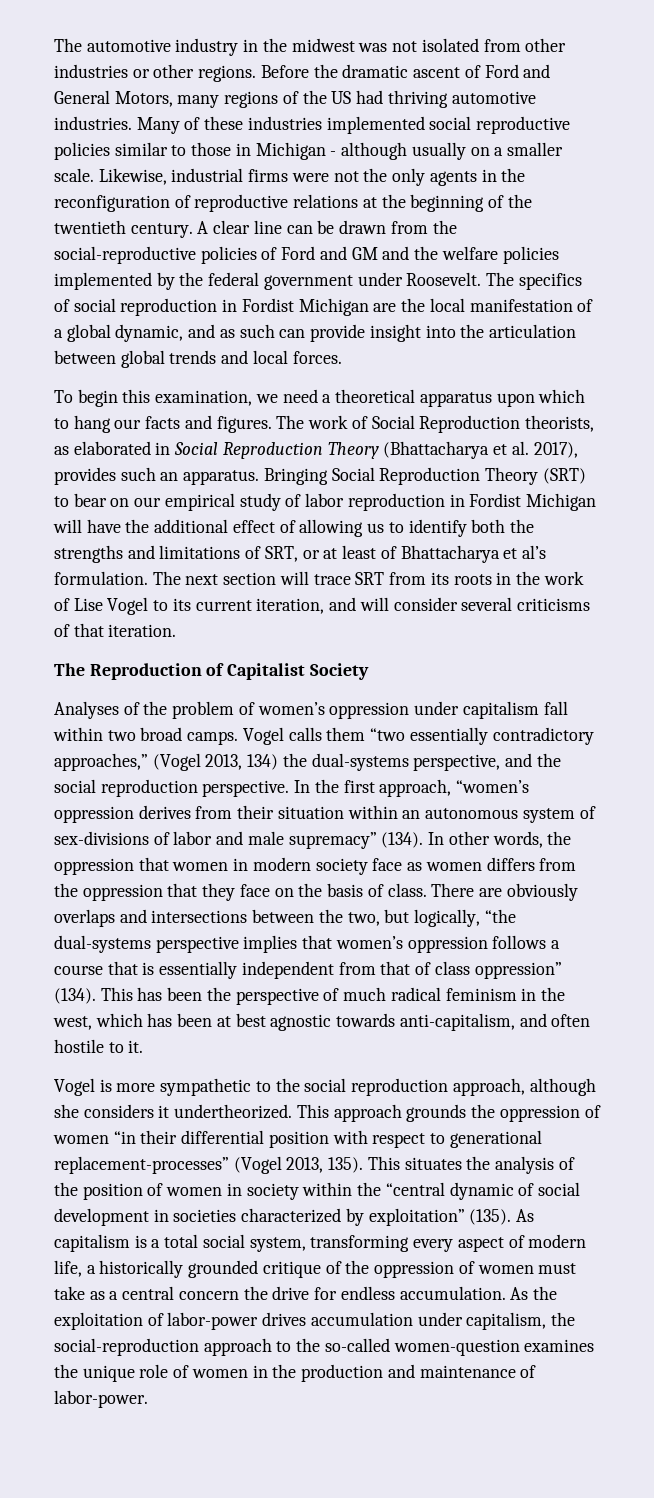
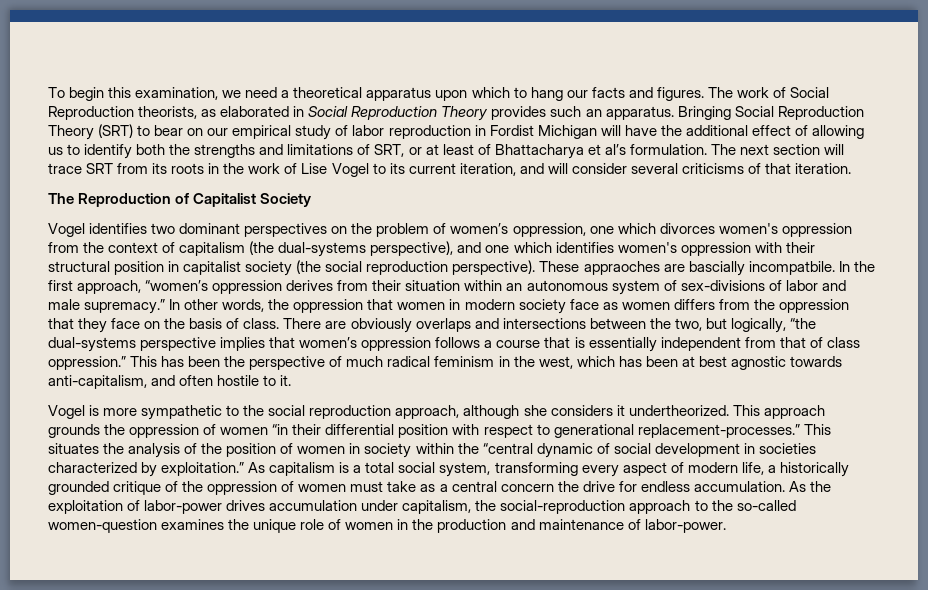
[54,38,567,56] [54,64,551,82] [54,90,536,108] [54,116,571,134] [54,142,563,160] [54,168,526,186] [54,194,532,212] [54,220,457,238] [54,246,559,264] [54,272,582,290] [54,298,594,316] [54,324,576,342] [54,350,342,368] The automotive industry in the midwest was not isolated from other industries or other regions. Before the dramatic ascent of Ford and General Motors, many regions of the US had thriving automotive industries. Many of these industries implemented social reproductive policies similar to those in Michigan - although usually on a smaller scale. Likewise, industrial firms were not the only agents in the reconfiguration of reproductive relations at the beginning of the twentieth century. A clear line can be drawn from the social-reproductive policies of Ford and GM and the welfare policies implemented by the federal government under Roosevelt. The specifics of social reproduction in Fordist Michigan are the local manifestation of a global dynamic, and as such can provide insight into the articulation between global trends and local forces. // -> (48, 92) none
[383,441,578,459] (Bhattacharya et al. 2017), -> (489, 113) none
[54,701,568,719] [53,727,594,745] [54,753,561,771] [54,779,290,797] Analyses of the problem of women’s oppression under capitalism fall within two broad camps. Vogel calls them “two essentially contradictory approaches,” (Vogel 2013, 134) the dual-systems perspective, and the social reproduction perspective. -> [48,223,852,237] [48,241,815,257] [48,260,835,276] Vogel identifies two dominant perspectives on the problem of women’s oppression, one which divorces women's oppression from the context of capitalism (the dual-systems perspective), and one which identifies women's oppression with their structural position in capitalist society (the social reproduction perspective). These appraoches are bascially incompatbile.
[288,832,424,849] supremacy” (134). -> [84,299,166,314] supremacy.”
[474,962,562,979] [54,988,96,1004] oppression” (134). -> [48,356,126,370] oppression.”
[54,1156,364,1174] replacement-processes” (Vogel 2013, 135). -> [637,424,800,438] replacement-processes.”
[368,1208,512,1226] exploitation” (135). -> [161,462,245,476] exploitation.”

